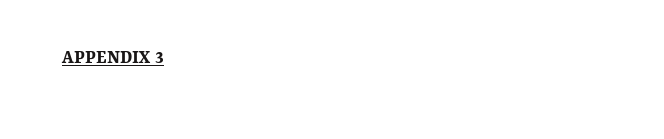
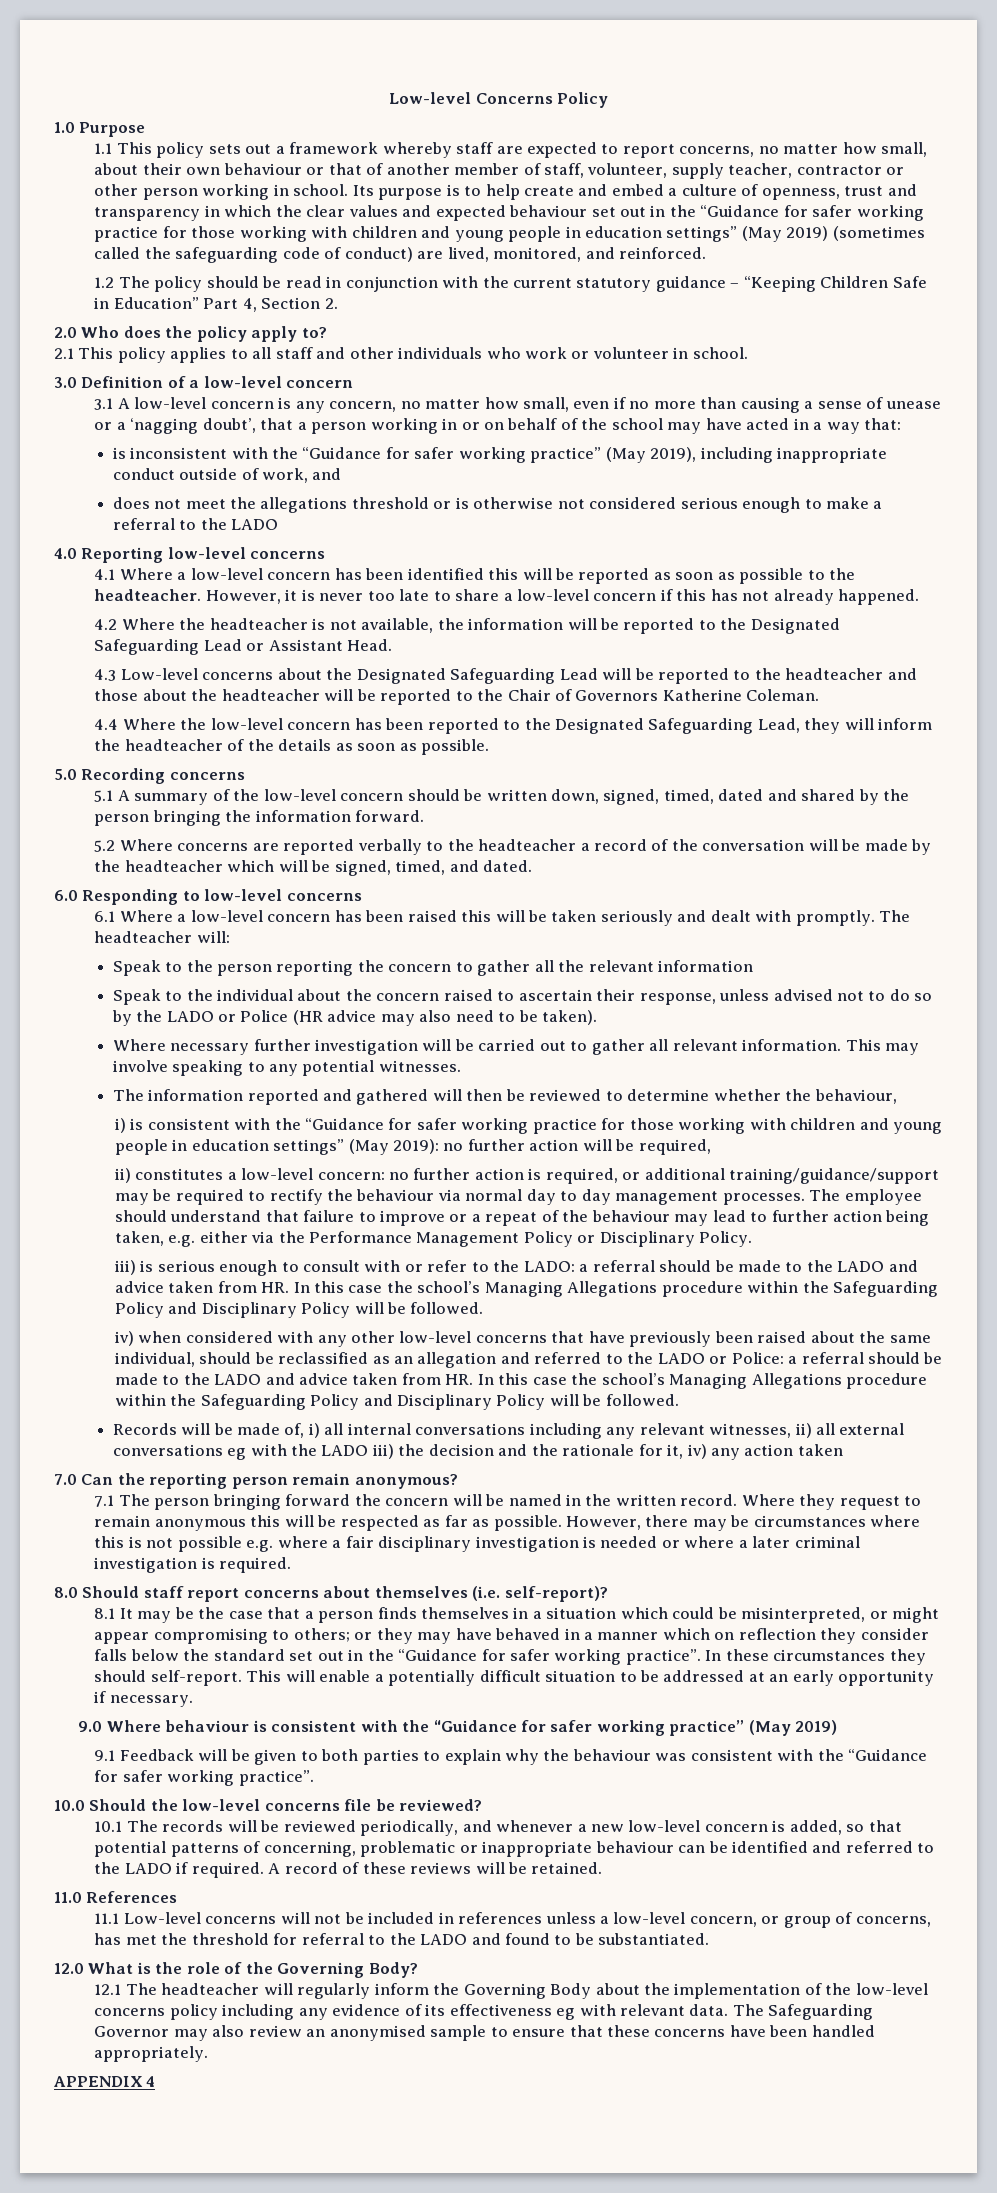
[61,51,165,63] APPENDIX 3 -> [389,92,608,108] [54,122,146,137] [94,142,928,158] [94,163,905,179] [94,184,917,200] [94,205,924,221] [94,226,925,242] [94,247,707,263] [94,276,927,292] [94,297,338,312] [54,326,327,342] [54,347,748,363] [54,376,354,388] [94,397,941,413] [94,418,902,434] [112,447,888,463] [112,468,342,483] [112,497,883,513] [112,518,278,530] [54,547,326,563] [94,568,856,584] [94,589,920,605] [94,618,840,634] [94,639,393,655] [94,668,917,684] [94,689,820,705] [94,718,933,734] [94,739,490,755] [54,768,245,784] [94,789,910,805] [94,810,425,826] [94,839,932,855] [94,860,533,876] [54,889,362,905] [94,910,911,926] [94,931,230,943] [112,960,754,976] [112,989,933,1005] [111,1010,598,1026] [112,1039,919,1055] [112,1060,461,1076] [112,1089,897,1105] [114,1118,942,1134] [114,1139,711,1155] [114,1168,940,1184] [114,1189,922,1205] [114,1210,930,1226] [114,1231,753,1247] [114,1260,918,1276] [114,1281,939,1297] [114,1302,484,1318] [114,1331,931,1347] [114,1352,943,1368] [114,1373,927,1389] [114,1394,679,1410] [112,1423,905,1439] [112,1444,843,1460] [54,1473,458,1489] [94,1494,922,1510] [94,1515,921,1531] [94,1536,860,1552] [94,1557,292,1573] [54,1586,608,1602] [94,1607,940,1623] [94,1628,929,1644] [94,1649,926,1665] [94,1670,935,1686] [94,1691,193,1707] [78,1720,838,1736] [94,1749,928,1765] [94,1770,314,1786] [54,1799,483,1811] [94,1820,902,1836] [94,1841,935,1857] [94,1862,603,1878] [54,1891,178,1903] [94,1912,931,1928] [94,1933,710,1945] [54,1962,418,1978] [94,1983,928,1999] [94,2004,874,2020] [94,2025,875,2041] [94,2046,209,2062] [54,2076,156,2087] Low-level Concerns Policy // 1.0 Purpose // 1.1 This policy sets out a framework whereby staff are expected to report concerns, no matter how small, about their own behaviour or that of another member of staff, volunteer, supply teacher, contractor or other person working in school. Its purpose is to help create and embed a culture of openness, trust and transparency in which the clear values and expected behaviour set out in the “Guidance for safer working practice for those working with children and young people in education settings” (May 2019) (sometimes called the safeguarding code of conduct) are lived, monitored, and reinforced. // 1.2 The policy should be read in conjunction with the current statutory guidance – “Keeping Children Safe in Education” Part 4, Section 2. // 2.0 Who does the policy apply to? // 2.1 This policy applies to all staff and other individuals who work or volunteer in school. // 3.0 Definition of a low-level concern // 3.1 A low-level concern is any concern, no matter how small, even if no more than causing a sense of unease or a ‘nagging doubt’, that a person working in or on behalf of the school may have acted in a way that: // is inconsistent with the “Guidance for safer working practice” (May 2019), including inappropriate conduct outside of work, and // does not meet the allegations threshold or is otherwise not considered serious enough to make a referral to the LADO // 4.0 Reporting low-level concerns // 4.1 Where a low-level concern has been identified this will be reported as soon as possible to the headteacher. However, it is never too late to share a low-level concern if this has not already happened. // 4.2 Where the headteacher is not available, the information will be reported to the Designated Safeguarding Lead or Assistant Head. // 4.3 Low-level concerns about the Designated Safeguarding Lead will be reported to the headteacher and those about the headteacher will be reported to the Chair of Governors Katherine Coleman. // 4.4 Where the low-level concern has been reported to the Designated Safeguarding Lead, they will inform the headteacher of the details as soon as possible. // 5.0 Recording concerns // 5.1 A summary of the low-level concern should be written down, signed, timed, dated and shared by the person bringing the information forward. // 5.2 Where concerns are reported verbally to the headteacher a record of the conversation will be made by the headteacher which will be signed, timed, and dated. // 6.0 Responding to low-level concerns // 6.1 Where a low-level concern has been raised this will be taken seriously and dealt with promptly. The headteacher will: // Speak to the person reporting the concern to gather all the relevant information // Speak to the individual about the concern raised to ascertain their response, unless advised not to do so by the LADO or Police (HR advice may also need to be taken). // Where necessary further investigation will be carried out to gather all relevant information. This may involve speaking to any potential witnesses. // The information reported and gathered will then be reviewed to determine whether the behaviour, // i) is consistent with the “Guidance for safer working practice for those working with children and young people in education settings” (May 2019): no further action will be required, // ii) constitutes a low-level concern: no further action is required, or additional training/guidance/support may be required to rectify the behaviour via normal day to day management processes. The employee should understand that failure to improve or a repeat of the behaviour may lead to further action being taken, e.g. either via the Performance Management Policy or Disciplinary Policy. // iii) is serious enough to consult with or refer to the LADO: a referral should be made to the LADO and advice taken from HR. In this case the school’s Managing Allegations procedure within the Safeguarding Policy and Disciplinary Policy will be followed. // iv) when considered with any other low-level concerns that have previously been raised about the same individual, should be reclassified as an allegation and referred to the LADO or Police: a referral should be made to the LADO and advice taken from HR. In this case the school’s Managing Allegations procedure within the Safeguarding Policy and Disciplinary Policy will be followed. // Records will be made of, i) all internal conversations including any relevant witnesses, ii) all external conversations eg with the LADO iii) the decision and the rationale for it, iv) any action taken // 7.0 Can the reporting person remain anonymous? // 7.1 The person bringing forward the concern will be named in the written record. Where they request to remain anonymous this will be respected as far as possible. However, there may be circumstances where this is not possible e.g. where a fair disciplinary investigation is needed or where a later criminal investigation is required. // 8.0 Should staff report concerns about themselves (i.e. self-report)? // 8.1 It may be the case that a person finds themselves in a situation which could be misinterpreted, or might appear compromising to others; or they may have behaved in a manner which on reflection they consider falls below the standard set out in the “Guidance for safer working practice”. In these circumstances they should self-report. This will enable a potentially difficult situation to be addressed at an early opportunity if necessary. // 9.0 Where behaviour is consistent with the “Guidance for safer working practice” (May 2019) // 9.1 Feedback will be given to both parties to explain why the behaviour was consistent with the “Guidance for safer working practice”. // 10.0 Should the low-level concerns file be reviewed? // 10.1 The records will be reviewed periodically, and whenever a new low-level concern is added, so that potential patterns of concerning, problematic or inappropriate behaviour can be identified and referred to the LADO if required. A record of these reviews will be retained. // 11.0 References // 11.1 Low-level concerns will not be included in references unless a low-level concern, or group of concerns, has met the threshold for referral to the LADO and found to be substantiated. // 12.0 What is the role of the Governing Body? // 12.1 The headteacher will regularly inform the Governing Body about the implementation of the low-level concerns policy including any evidence of its effectiveness eg with relevant data. The Safeguarding Governor may also review an anonymised sample to ensure that these concerns have been handled appropriately. // APPENDIX 4

